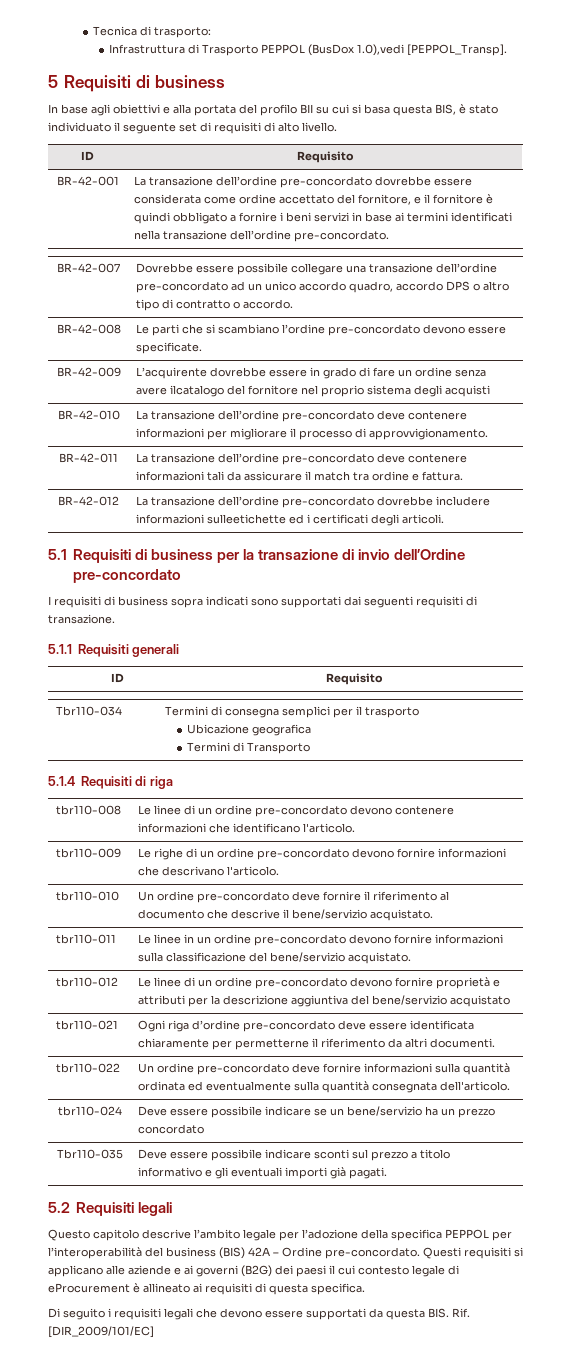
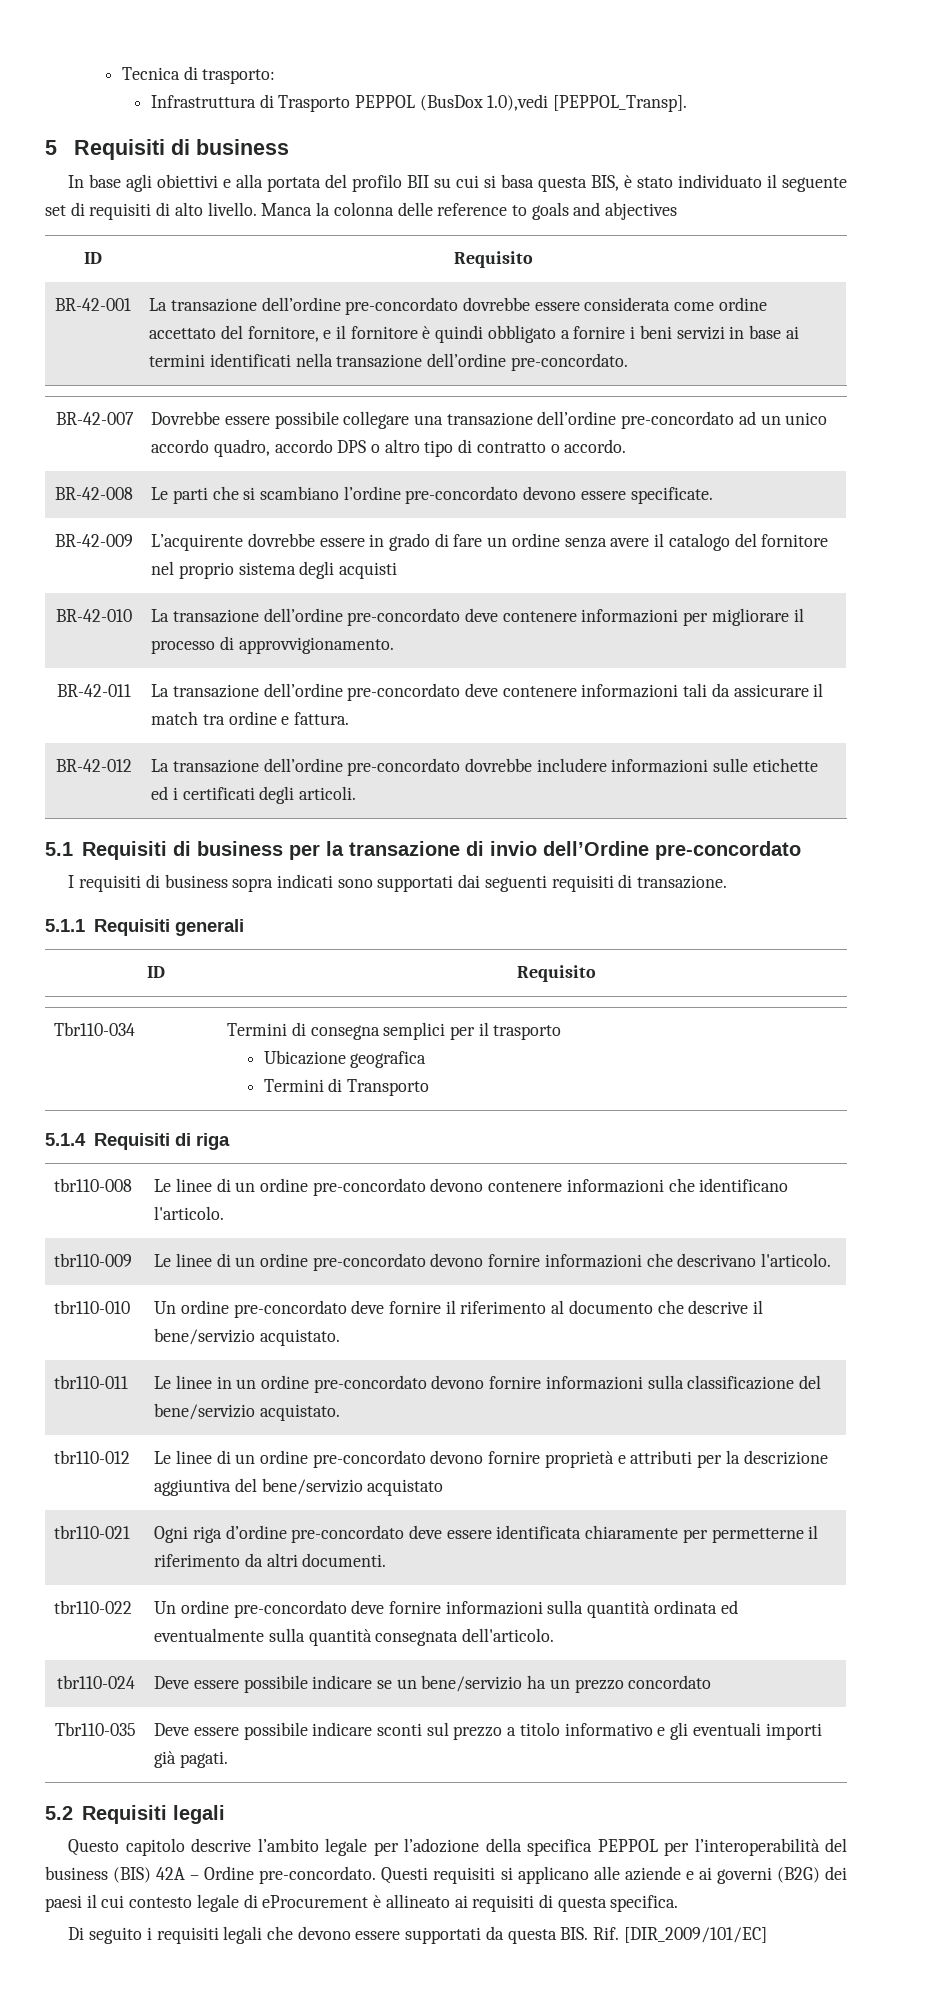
(337, 127) none -> [261,202,678,220] Manca la colonna delle reference to goals and abjectives
[169,385,224,397] ilcatalogo -> [654,533,730,551] il catalogo
[206,514,286,524] sulleetichette -> [713,758,818,772] sulle etichette
[153,848,183,860] righe -> [175,1253,212,1267] linee

